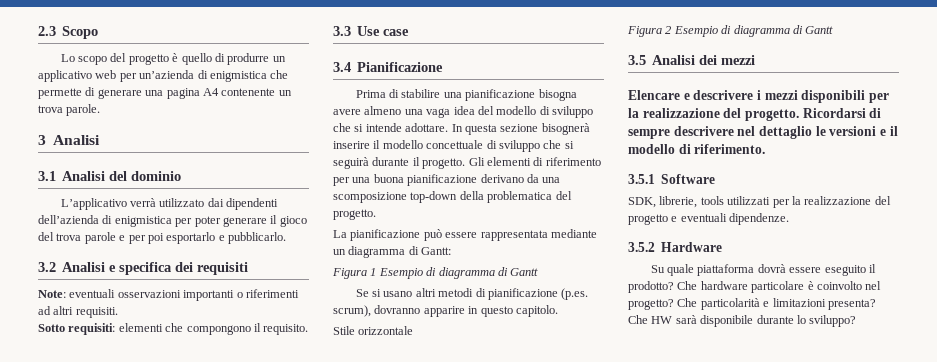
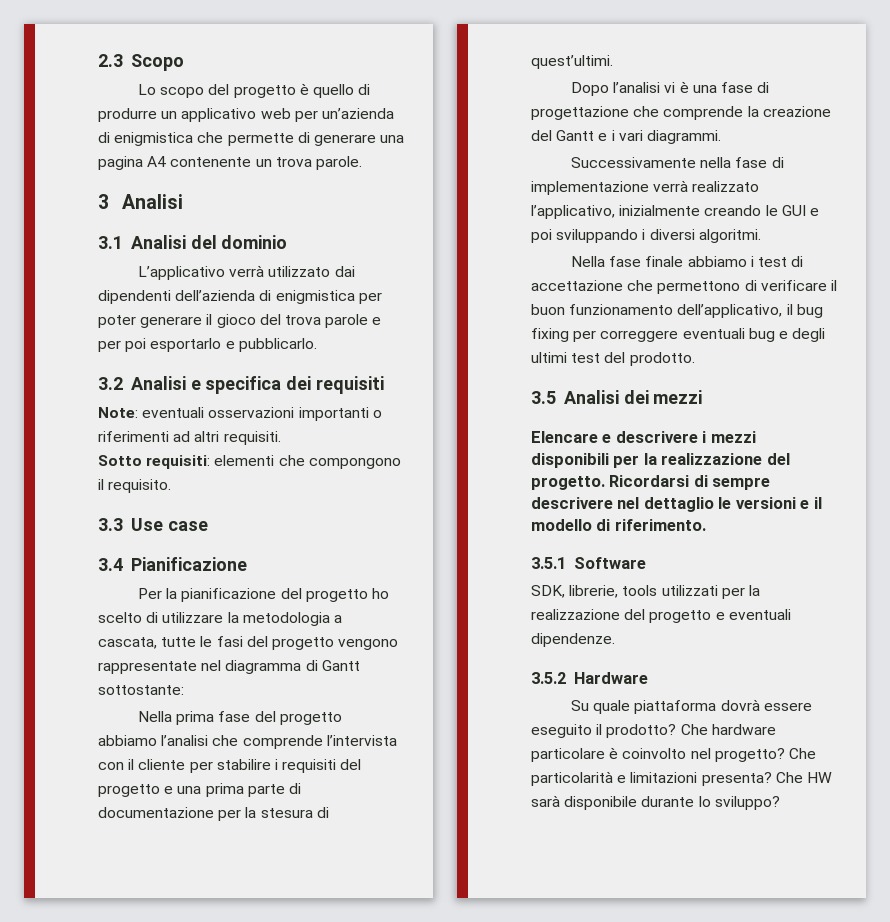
[355,89,577,101] [333,106,593,118] [333,123,590,135] [333,140,574,152] [333,157,601,169] [333,174,561,186] [333,191,572,203] [333,209,376,220] [333,229,597,241] [333,246,452,258] [332,267,539,279] [355,288,589,300] [333,305,558,317] [333,326,414,335] [627,25,834,37] Prima di stabilire una pianificazione bisogna avere almeno una vaga idea del modello di sviluppo che si intende adottare. In questa sezione bisognerà inserire il modello concettuale di sviluppo che si seguirà durante il progetto. Gli elementi di riferimento per una buona pianificazione derivano da una scomposizione top-down della problematica del progetto. // La pianificazione può essere rappresentata mediante un diagramma di Gantt: // Figura 1 Esempio di diagramma di Gantt // Se si usano altri metodi di pianificazione (p.es. scrum), dovranno apparire in questo capitolo. // Stile orizzontale // Figura 2 Esempio di diagramma di Gantt -> [138,588,390,602] [98,612,342,626] [98,636,399,650] [98,660,360,674] [98,685,184,695] [138,711,342,725] [98,735,397,749] [98,759,362,773] [98,783,301,797] [98,807,329,821] [531,55,613,69] [571,81,770,96] [531,106,831,120] [531,130,721,144] [571,157,784,168] [531,180,760,195] [531,205,819,219] [531,229,761,243] [571,256,804,267] [531,280,837,294] [531,304,823,318] [531,328,826,342] [531,352,695,366] Per la pianificazione del progetto ho scelto di utilizzare la metodologia a cascata, tutte le fasi del progetto vengono rappresentate nel diagramma di Gantt sottostante: // Nella prima fase del progetto abbiamo l’analisi che comprende l’intervista con il cliente per stabilire i requisiti del progetto e una prima parte di documentazione per la stesura di quest’ultimi. // Dopo l’analisi vi è una fase di progettazione che comprende la creazione del Gantt e i vari diagrammi. // Successivamente nella fase di implementazione verrà realizzato l’applicativo, inizialmente creando le GUI e poi sviluppando i diversi algoritmi. // Nella fase finale abbiamo i test di accettazione che permettono di verificare il buon funzionamento dell’applicativo, il bug fixing per correggere eventuali bug e degli ultimi test del prodotto.

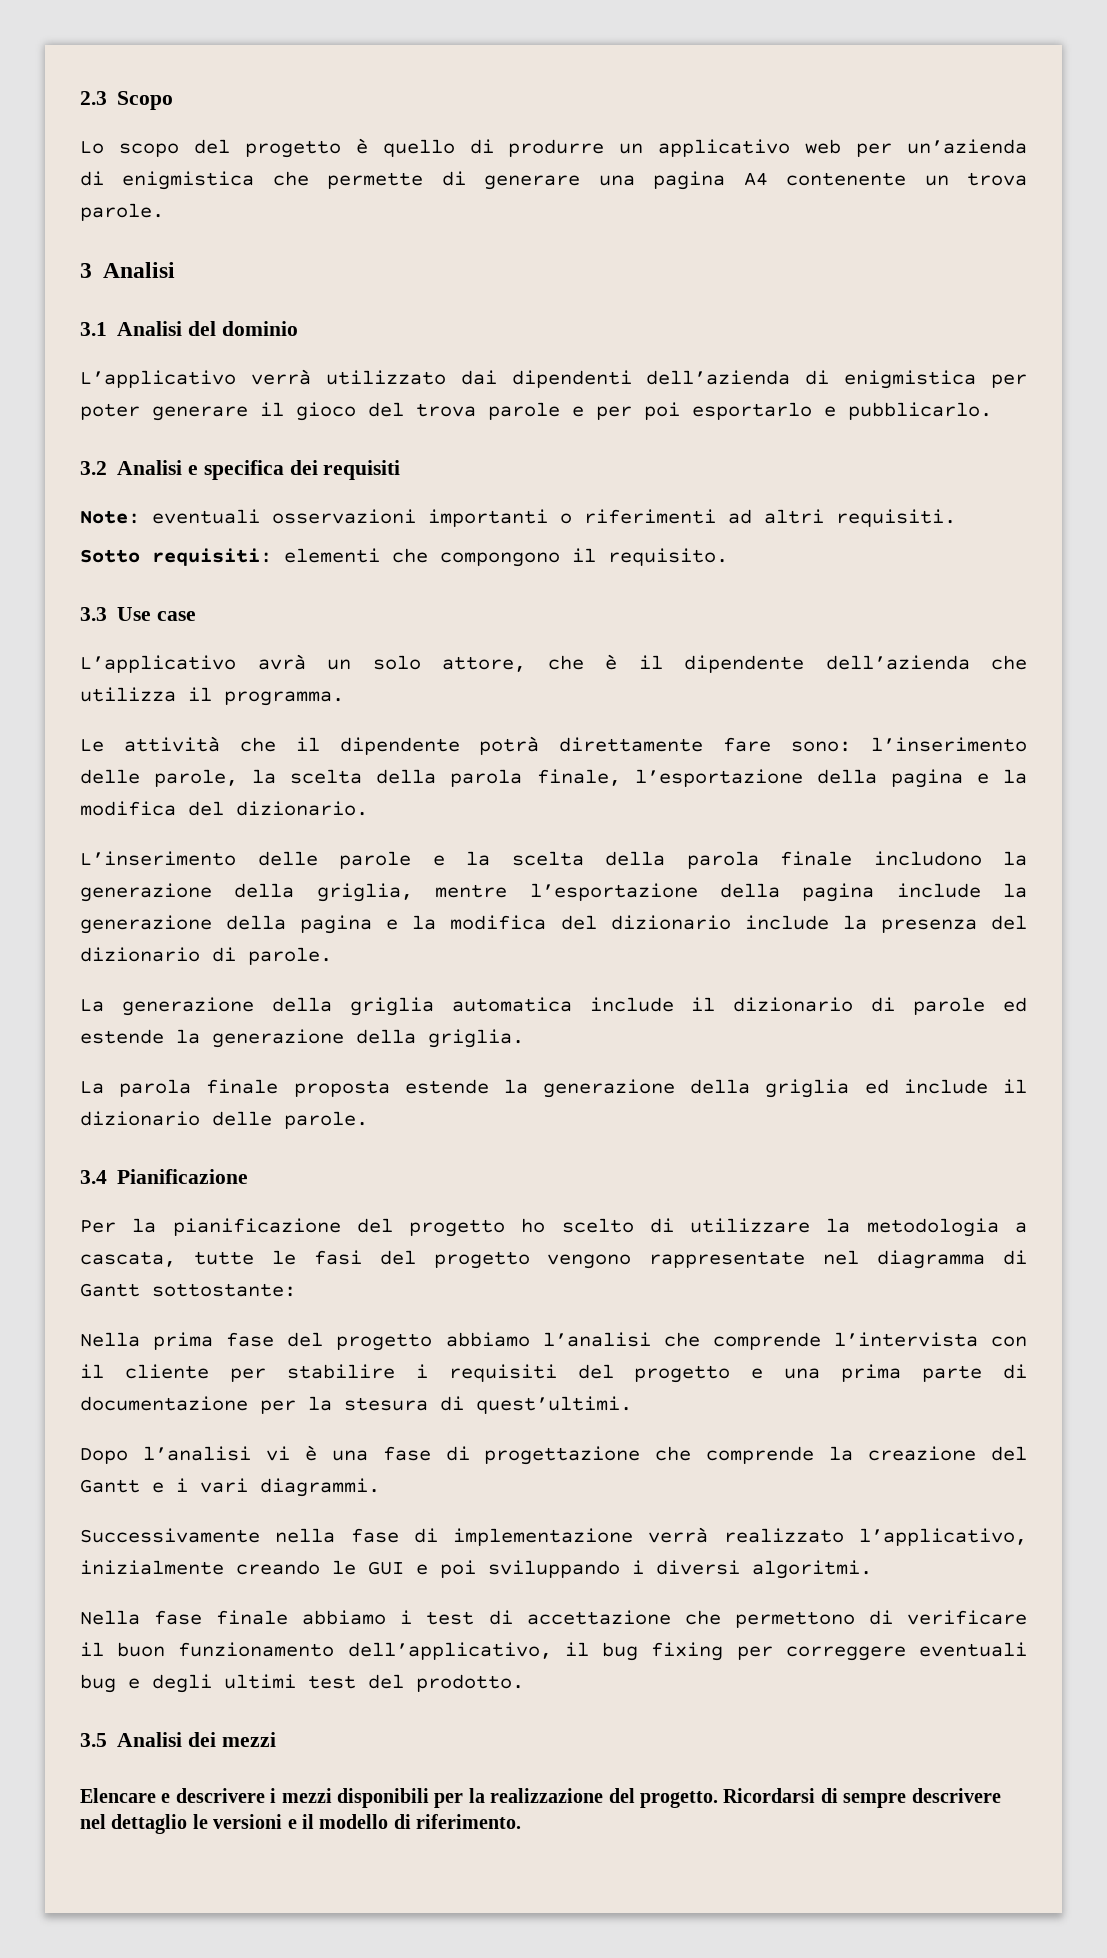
(208, 526) none -> [80,654,1027,673] [80,687,344,706] [80,736,1027,755] [80,769,1027,788] [80,801,368,816] [80,851,1027,869] [80,883,1027,902] [80,915,1027,934] [80,947,332,965] [80,997,1027,1016] [80,1029,524,1048] [80,1079,1027,1098] [80,1111,368,1129] // L’applicativo avrà un solo attore, che è il dipendente dell’azienda che utilizza il programma. // Le attività che il dipendente potrà direttamente fare sono: l’inserimento delle parole, la scelta della parola finale, l’esportazione della pagina e la modifica del dizionario. // L’inserimento delle parole e la scelta della parola finale includono la generazione della griglia, mentre l’esportazione della pagina include la generazione della pagina e la modifica del dizionario include la presenza del dizionario di parole. // La generazione della griglia automatica include il dizionario di parole ed estende la generazione della griglia. // La parola finale proposta estende la generazione della griglia ed include il dizionario delle parole.
[531,557,646,569] [531,585,760,599] [531,609,791,623] [531,633,615,647] [531,672,648,684] [571,699,812,714] [531,724,776,738] [531,747,816,762] [531,771,832,786] [531,795,780,810] // 3.5.1 Software // SDK, librerie, tools utilizzati per la realizzazione del progetto e eventuali dipendenze. // 3.5.2 Hardware // Su quale piattaforma dovrà essere eseguito il prodotto? Che hardware particolare è coinvolto nel progetto? Che particolarità e limitazioni presenta? Che HW sarà disponibile durante lo sviluppo? -> (522, 1821) none

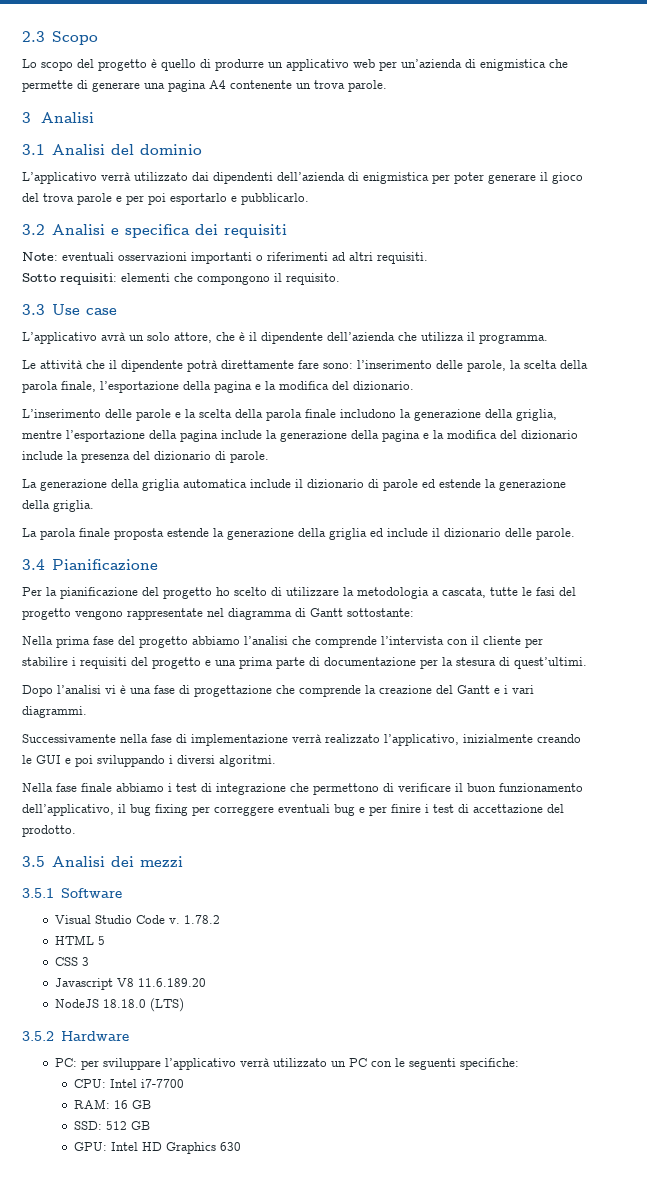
[526,1610,671,1625] accettazione -> [216,783,286,795] integrazione
[152,1674,356,1693] degli ultimi test -> [369,804,543,816] per finire i test di accettazione
[80,1788,1001,1808] [80,1814,522,1834] Elencare e descrivere i mezzi disponibili per la realizzazione del progetto. Ricordarsi di sempre descrivere nel dettaglio le versioni e il modello di riferimento. -> [22,888,122,898] [55,915,221,924] [55,935,106,945] [55,957,90,966] [55,978,207,990] [55,998,185,1012] [22,1031,129,1041] [55,1058,520,1070] [73,1079,184,1088] [73,1099,151,1109] [73,1121,150,1130] [73,1142,241,1154] 3.5.1 Software // Visual Studio Code v. 1.78.2 // HTML 5 // CSS 3 // Javascript V8 11.6.189.20 // NodeJS 18.18.0 (LTS) // 3.5.2 Hardware // PC: per sviluppare l’applicativo verrà utilizzato un PC con le seguenti specifiche: // CPU: Intel i7-7700 // RAM: 16 GB // SSD: 512 GB // GPU: Intel HD Graphics 630

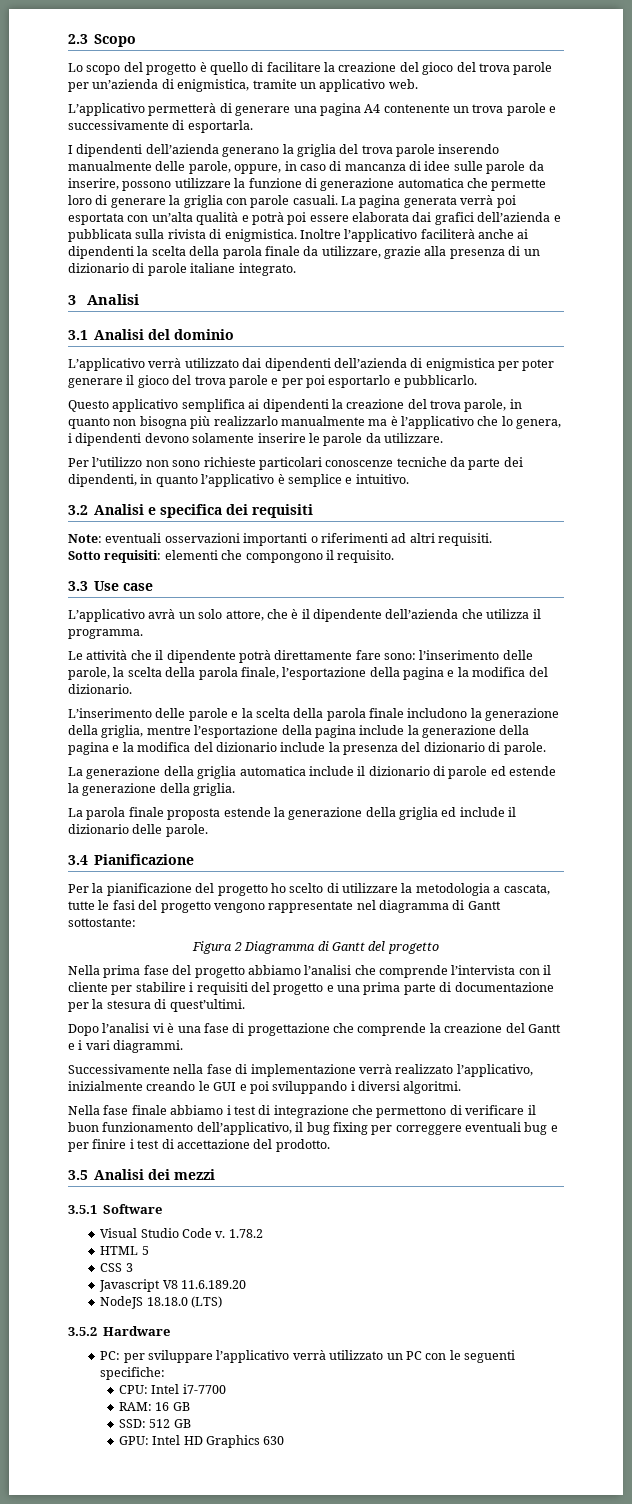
[215,59,568,71] [22,80,73,92] produrre un applicativo web per un’azienda di enigmistica che permette -> [266,62,553,75] [68,79,418,92] [68,103,217,116] facilitare la creazione del gioco del trova parole per un’azienda di enigmistica, tramite un applicativo web. // L’applicativo permetterà
[348,80,387,92] parole. -> [506,103,557,116] [68,120,253,133] [68,144,500,157] [68,161,544,174] [68,178,547,191] [68,195,516,208] [68,212,561,225] [68,229,529,242] [68,246,540,259] [68,263,296,276] parole e successivamente di esportarla. // I dipendenti dell’azienda generano la griglia del trova parole inserendo manualmente delle parole, oppure, in caso di mancanza di idee sulle parole da inserire, possono utilizzare la funzione di generazione automatica che permette loro di generare la griglia con parole casuali. La pagina generata verrà poi esportata con un’alta qualità e potrà poi essere elaborata dai grafici dell’azienda e pubblicata sulla rivista di enigmistica. Inoltre l’applicativo faciliterà anche ai dipendenti la scelta della parola finale da utilizzare, grazie alla presenza di un dizionario di parole italiane integrato.
(309, 199) none -> [68,399,522,412] [68,416,562,429] [68,433,443,446] [68,457,523,470] [68,474,409,487] // Questo applicativo semplifica ai dipendenti la creazione del trova parole, in quanto non bisogna più realizzarlo manualmente ma è l’applicativo che lo genera, i dipendenti devono solamente inserire le parole da utilizzare. // Per l’utilizzo non sono richieste particolari conoscenze tecniche da parte dei dipendenti, in quanto l’applicativo è semplice e intuitivo.
(414, 612) none -> [192,941,439,954] // Figura 2 Diagramma di Gantt del progetto

